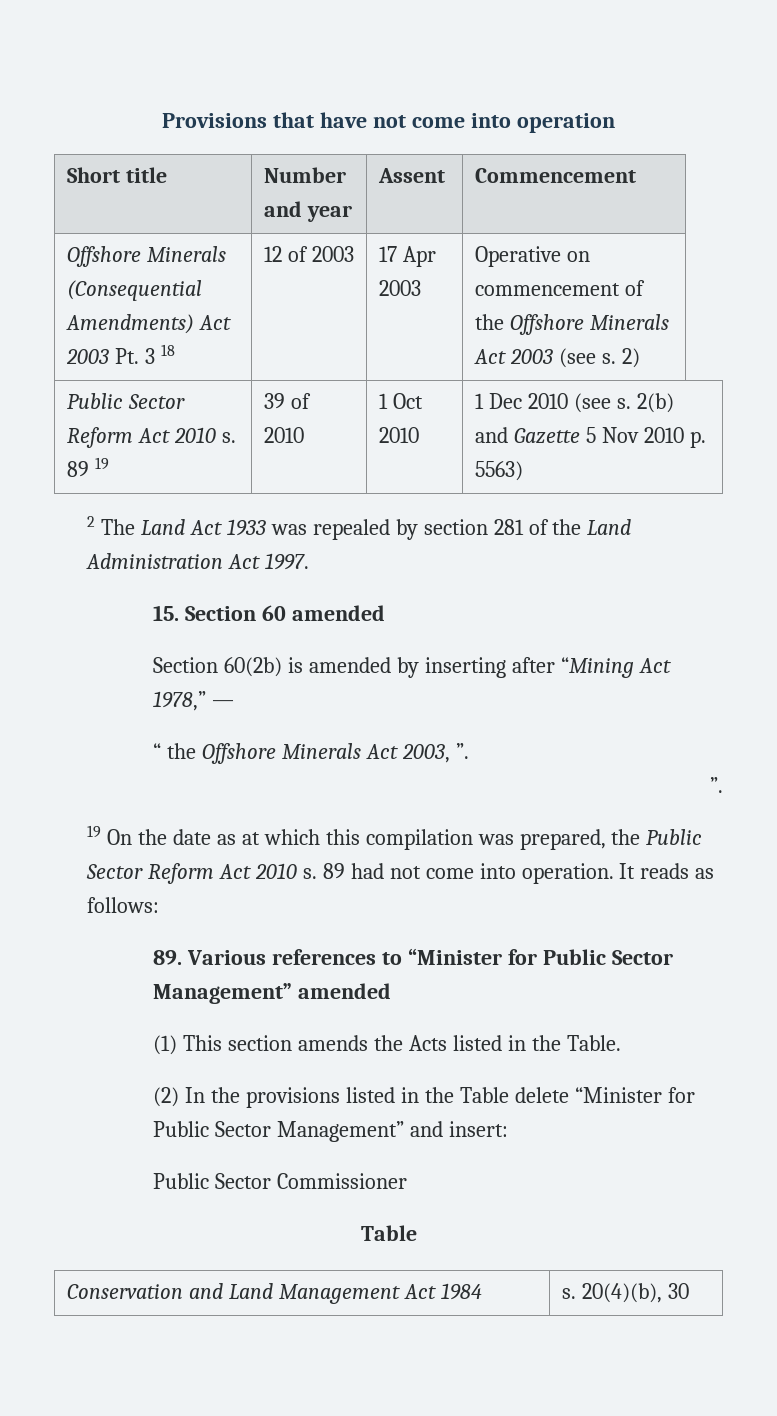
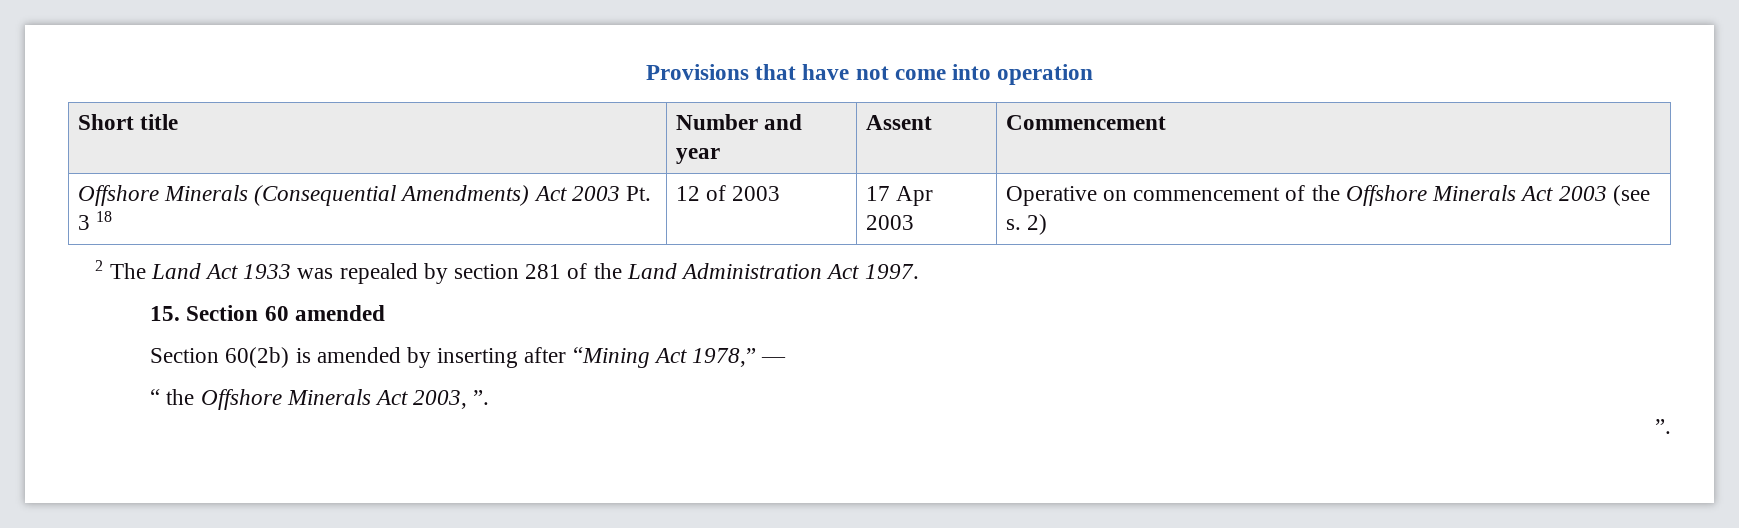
[66,393,185,409] [66,427,236,448] [66,457,109,477] [263,393,311,409] [263,427,304,443] [378,393,423,409] [378,427,419,443] [474,393,674,413] [474,427,706,448] [474,461,523,481] // Public Sector Reform Act 2010 s. 89 19 | 39 of 2010 | 1 Oct 2010 | 1 Dec 2010 (see s. 2(b) and Gazette 5 Nov 2010 p. 5563) -> (1048, 224) none
[87,825,703,850] [86,863,715,884] [87,897,160,913] [153,948,673,965] [153,983,392,1004] [153,1035,621,1055] [153,1087,695,1108] [153,1121,509,1142] [153,1173,408,1189] [360,1225,417,1241] [66,1283,482,1304] [561,1283,689,1303] // 19 On the date as at which this compilation was prepared, the Public Sector Reform Act 2010 s. 89 had not come into operation. It reads as follows: // 89. Various references to “Minister for Public Sector Management” amended // (1) This section amends the Acts listed in the Table. // (2) In the provisions listed in the Table delete “Minister for Public Sector Management” and insert: // Public Sector Commissioner // Table // Conservation and Land Management Act 1984 | s. 20(4)(b), 30 -> (1671, 426) none

